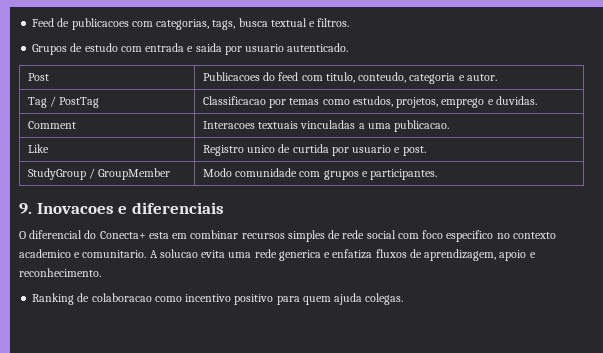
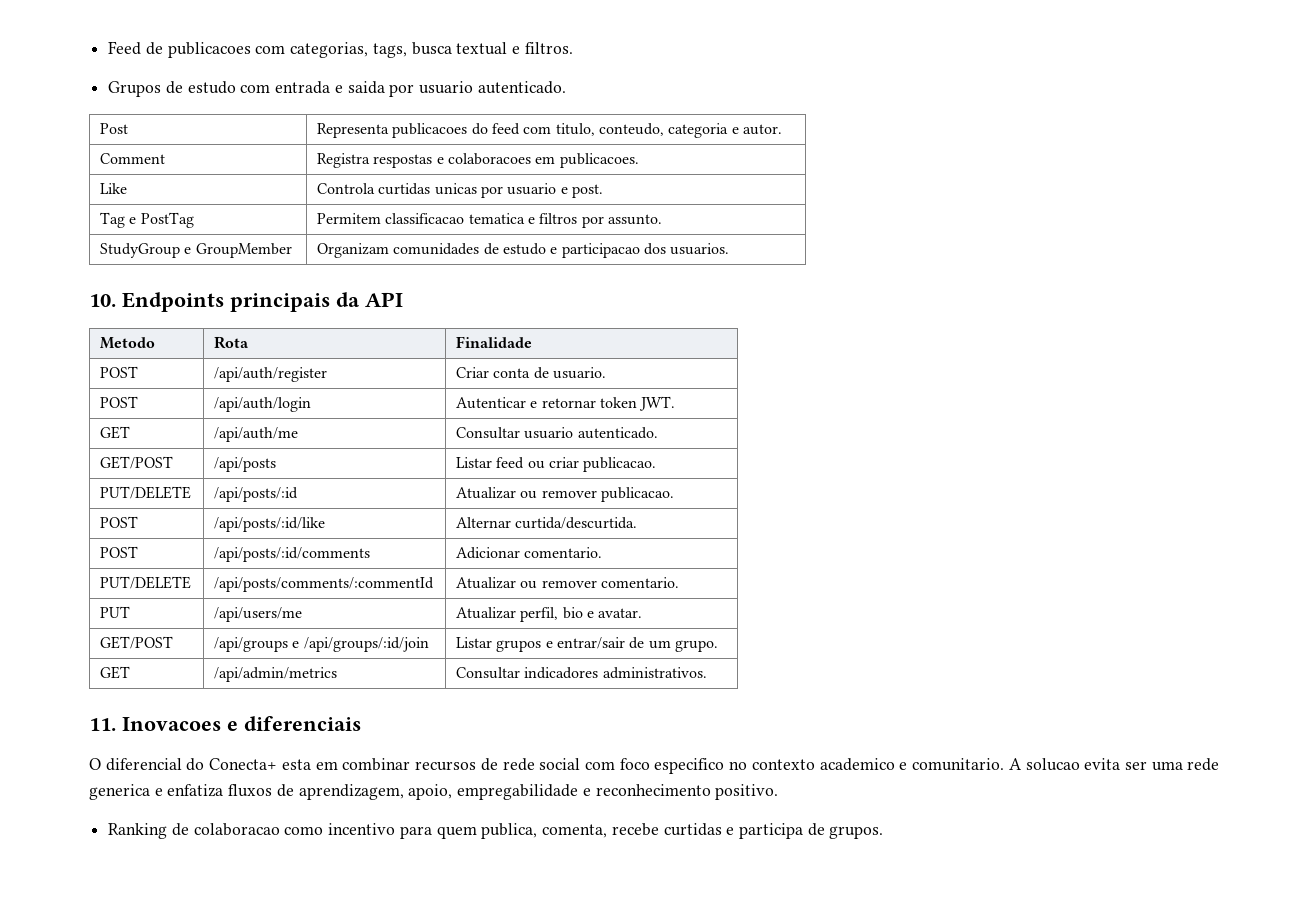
[202,72,260,81] Publicacoes -> [317,123,468,138] Representa publicacoes
[27,96,100,108] [202,96,537,108] [27,121,76,129] [202,120,450,132] [27,144,49,153] [202,144,426,156] Tag / PostTag | Classificacao por temas como estudos, projetos, emprego e duvidas. // Comment | Interacoes textuais vinculadas a uma publicacao. // Like | Registro unico de curtida por usuario e post. -> [100,153,166,164] [317,153,639,168] [100,183,128,194] [317,183,603,198] [100,212,194,228] [317,213,662,228] Comment | Registra respostas e colaboracoes em publicacoes. // Like | Controla curtidas unicas por usuario e post. // Tag e PostTag | Permitem classificacao tematica e filtros por assunto.
[89,168,96,179] / -> [184,247,192,254] e
[202,168,438,180] [19,203,32,214] Modo comunidade com grupos e participantes. // 9. -> [317,243,730,258] [89,292,403,312] [100,337,156,349] [214,336,250,349] [456,336,533,348] [100,366,139,378] [214,367,328,382] [456,367,606,379] [100,396,139,408] [214,397,312,412] [456,396,676,411] [100,426,131,439] [214,427,299,442] [456,427,658,439] [100,456,174,469] [214,457,277,472] [456,457,657,472] [100,486,192,499] [214,487,299,502] [456,487,674,502] [100,516,139,528] [214,517,326,532] [456,517,638,529] [100,546,139,558] [214,547,371,562] [456,547,603,559] [100,576,192,589] [214,577,435,592] [456,577,679,589] [100,606,131,618] [214,607,303,622] [456,607,643,622] [100,636,174,649] [214,637,429,652] [456,637,718,652] [100,666,131,679] [214,667,338,682] [456,667,707,679] [89,718,116,731] Organizam comunidades de estudo e participacao dos usuarios. // 10. Endpoints principais da API // Metodo | Rota | Finalidade // POST | /api/auth/register | Criar conta de usuario. // POST | /api/auth/login | Autenticar e retornar token JWT. // GET | /api/auth/me | Consultar usuario autenticado. // GET/POST | /api/posts | Listar feed ou criar publicacao. // PUT/DELETE | /api/posts/:id | Atualizar ou remover publicacao. // POST | /api/posts/:id/like | Alternar curtida/descurtida. // POST | /api/posts/:id/comments | Adicionar comentario. // PUT/DELETE | /api/posts/comments/:commentId | Atualizar ou remover comentario. // PUT | /api/users/me | Atualizar perfil, bio e avatar. // GET/POST | /api/groups e /api/groups/:id/join | Listar grupos e entrar/sair de um grupo. // GET | /api/admin/metrics | Consultar indicadores administrativos. // 11.
[287,230,325,242] simples -> (477, 766) none
(226, 254) none -> [1124,761,1147,770] ser
[499,250,536,261] [19,268,101,277] apoio e reconhecimento. -> [408,784,779,800] apoio, empregabilidade e reconhecimento positivo.
[234,294,274,305] positivo -> (396, 829) none
[334,293,404,305] ajuda colegas. -> [481,823,884,839] publica, comenta, recebe curtidas e participa de grupos.

